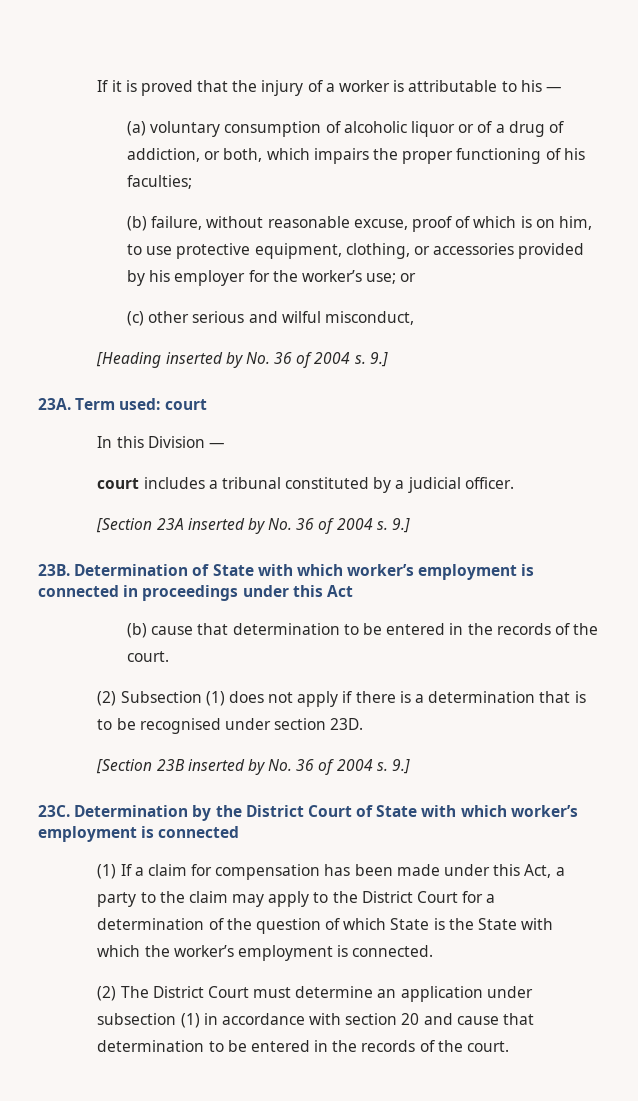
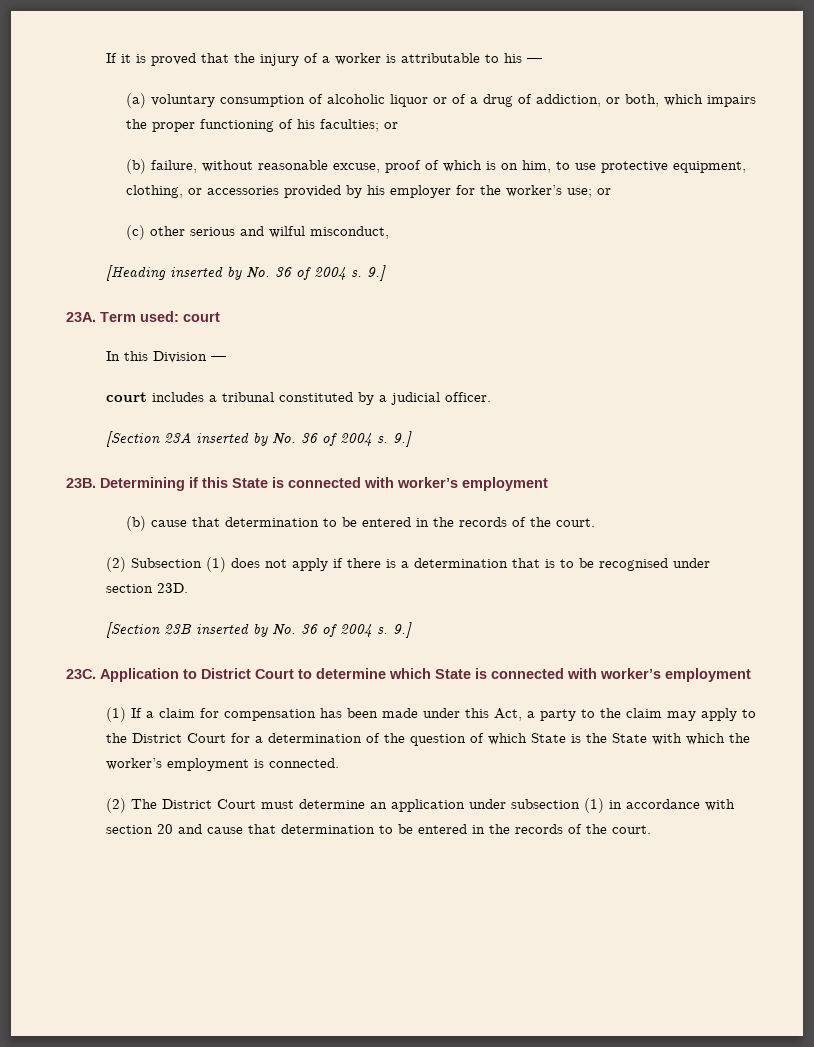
(193, 182) none -> [384,122,399,129] or
[74,564,535,580] [38,585,353,601] Determination of State with which worker’s employment is connected in proceedings under this Act -> [100,477,548,491] Determining if this State is connected with worker’s employment
[74,805,578,821] [38,826,240,842] Determination by the District Court of State with which worker’s employment is connected -> [100,668,751,682] Application to District Court to determine which State is connected with worker’s employment

